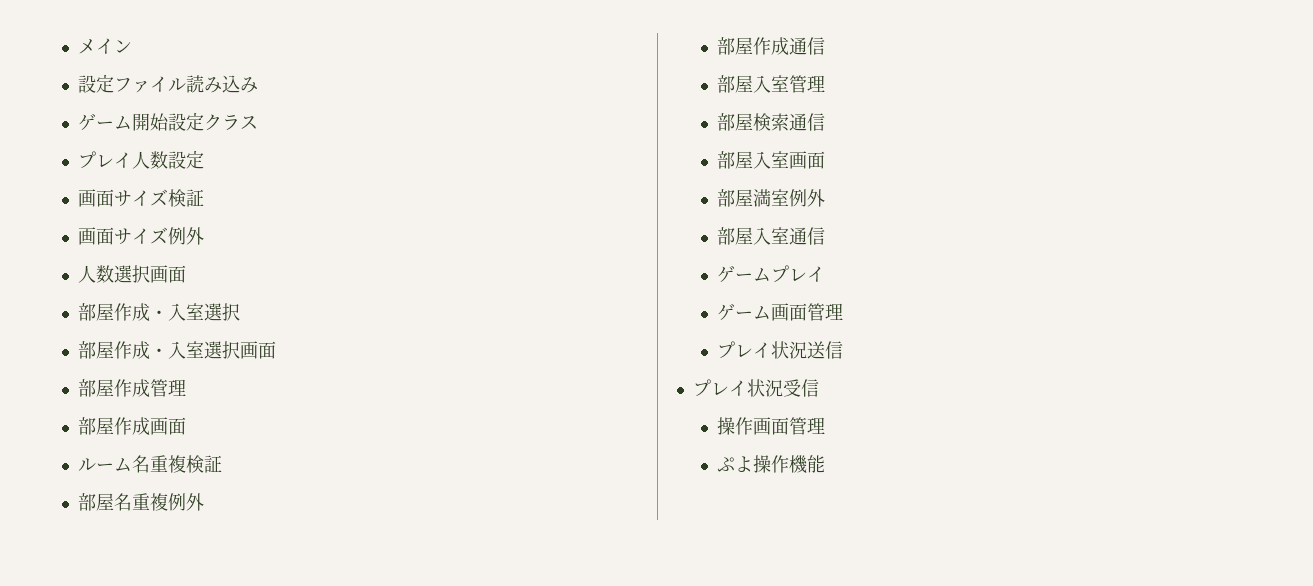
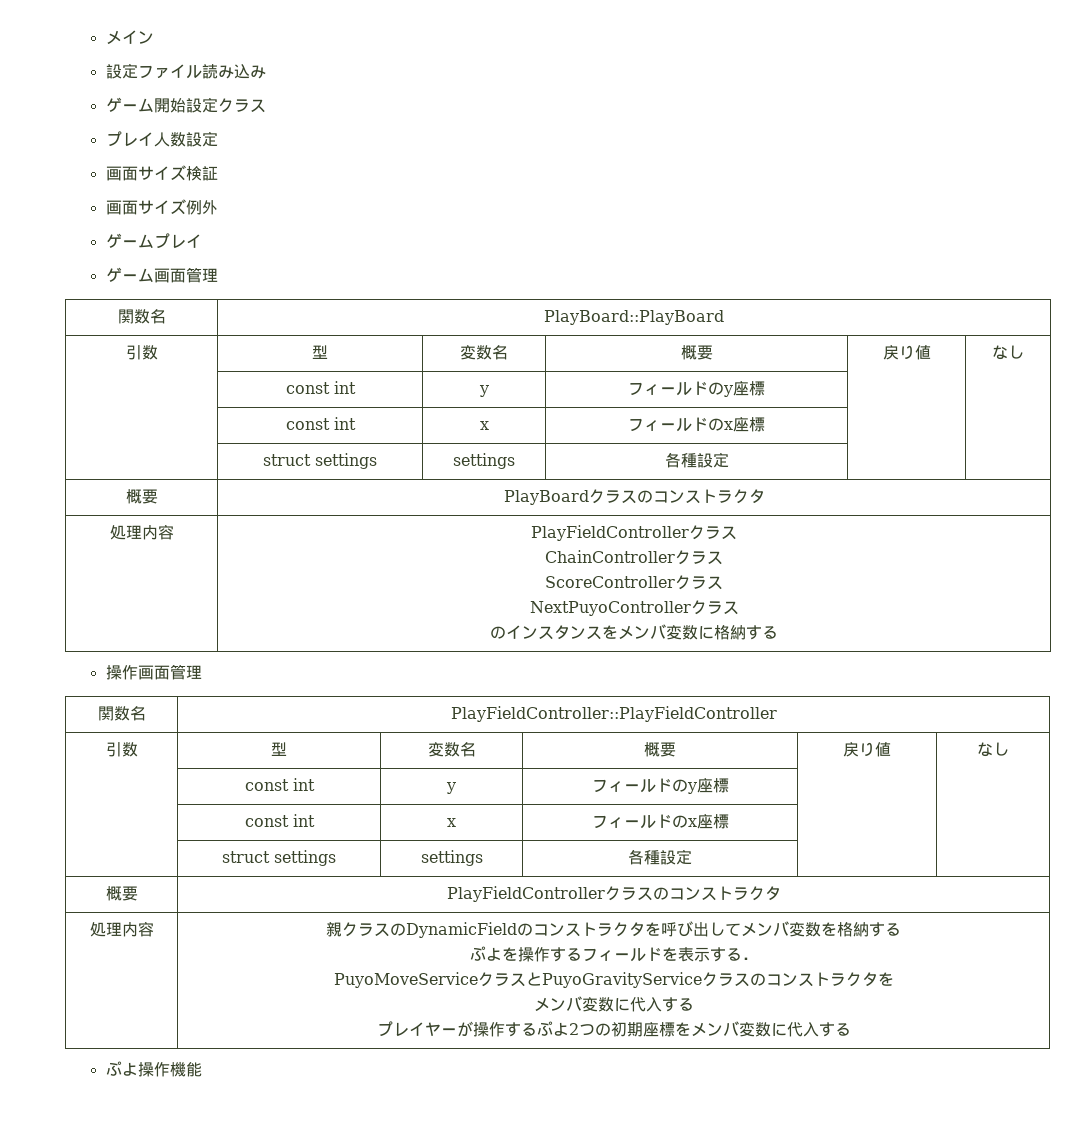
[78,265,187,283] [78,303,241,321] [78,341,277,359] [78,379,187,397] [78,417,187,435] [78,455,223,473] [78,493,205,511] [717,37,826,55] [717,75,826,93] [717,113,826,131] [717,151,826,169] [717,189,826,207] [717,227,826,245] // 人数選択画面 // 部屋作成・入室選択 // 部屋作成・入室選択画面 // 部屋作成管理 // 部屋作成画面 // ルーム名重複検証 // 部屋名重複例外 // 部屋作成通信 // 部屋入室管理 // 部屋検索通信 // 部屋入室画面 // 部屋満室例外 // 部屋入室通信 -> (218, 207) none
[717,341,844,359] [692,379,819,397] [717,417,826,435] // プレイ状況送信 // プレイ状況受信 // 操作画面管理 -> [117,309,166,324] [544,310,724,325] [125,345,158,360] [312,345,328,359] [460,345,508,360] [680,345,713,360] [882,345,931,360] [992,345,1024,360] [285,381,356,394] [478,385,489,397] [628,381,765,397] [285,417,356,430] [479,421,489,430] [628,417,765,432] [263,453,377,469] [453,453,515,469] [664,452,729,468] [125,489,158,504] [503,489,765,505] [109,524,174,540] [531,525,738,541] [545,550,724,565] [545,575,724,590] [529,600,739,616] [490,624,779,640] [105,664,202,680] [97,706,146,721] [450,706,777,722] [105,742,138,757] [271,742,287,756] [427,742,476,757] [644,742,676,757] [843,742,891,757] [977,742,1009,757] [244,778,315,791] [446,782,456,794] [591,778,729,794] [244,814,315,827] [447,818,456,827] [591,814,729,829] [222,850,336,866] [420,850,483,866] [628,849,692,865] [105,886,138,901] [446,886,781,902] [89,921,154,937] [326,921,902,938] [469,946,758,962] [333,972,894,988] [533,996,694,1012] [376,1021,851,1037] // 関数名 | PlayBoard::PlayBoard // 引数 | 型 | 変数名 | 概要 | 戻り値 | なし // | const int | y | フィールドのy座標 | | // | const int | x | フィールドのx座標 | | // | struct settings | settings | 各種設定 | | // 概要 | PlayBoardクラスのコンストラクタ // 処理内容 | PlayFieldControllerクラス // ChainControllerクラス // ScoreControllerクラス // NextPuyoControllerクラス // のインスタンスをメンバ変数に格納する // 操作画面管理 // 関数名 | PlayFieldController::PlayFieldController // 引数 | 型 | 変数名 | 概要 | 戻り値 | なし // | const int | y | フィールドのy座標 | | // | const int | x | フィールドのx座標 | | // | struct settings | settings | 各種設定 | | // 概要 | PlayFieldControllerクラスのコンストラクタ // 処理内容 | 親クラスのDynamicFieldのコンストラクタを呼び出してメンバ変数を格納する // ぷよを操作するフィールドを表示する． // PuyoMoveServiceクラスとPuyoGravityServiceクラスのコンストラクタを // メンバ変数に代入する // プレイヤーが操作するぷよ2つの初期座標をメンバ変数に代入する

